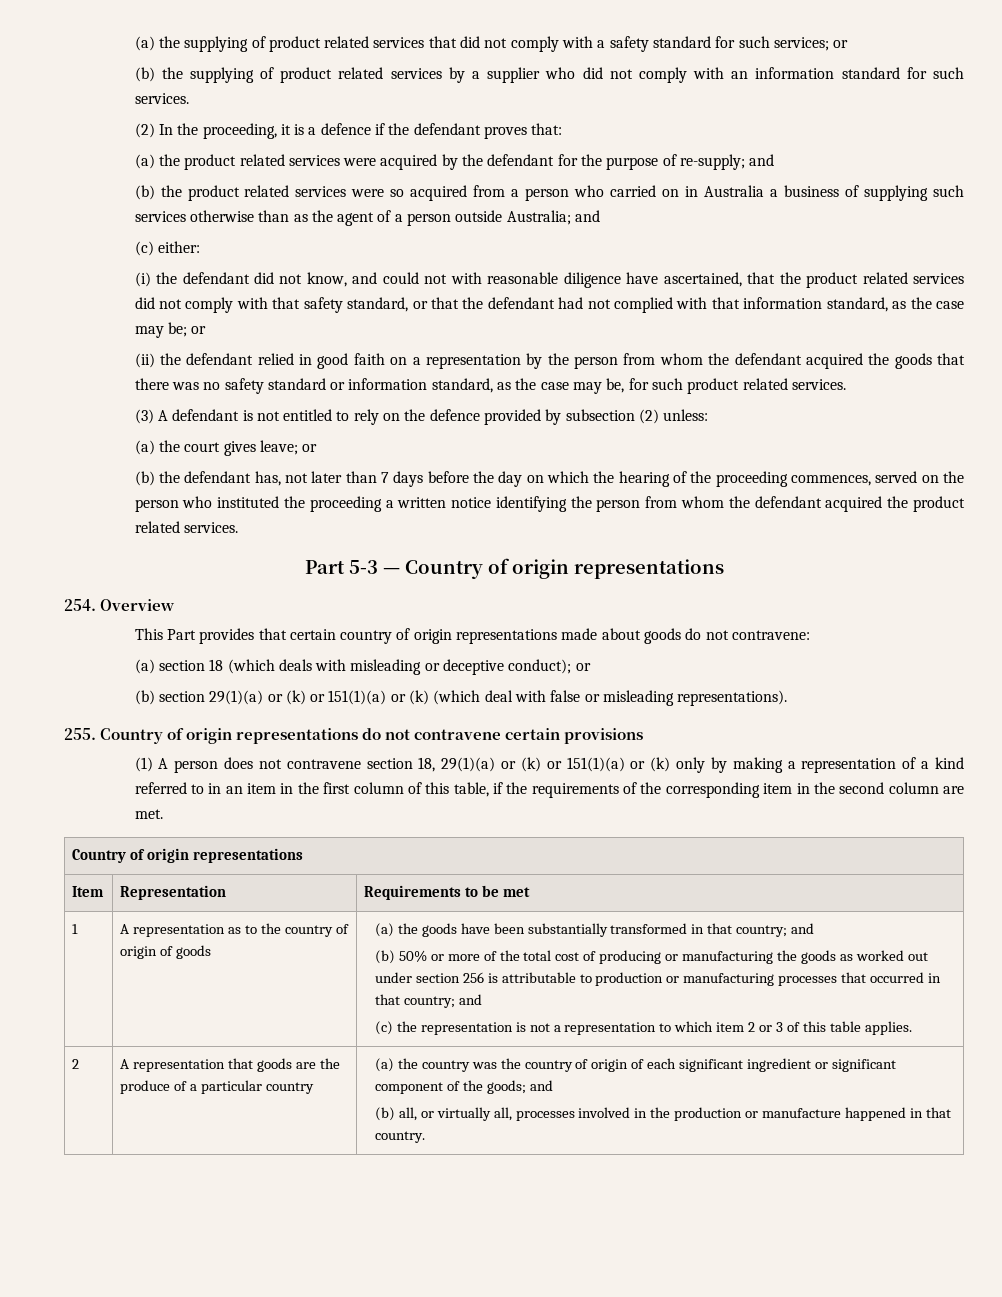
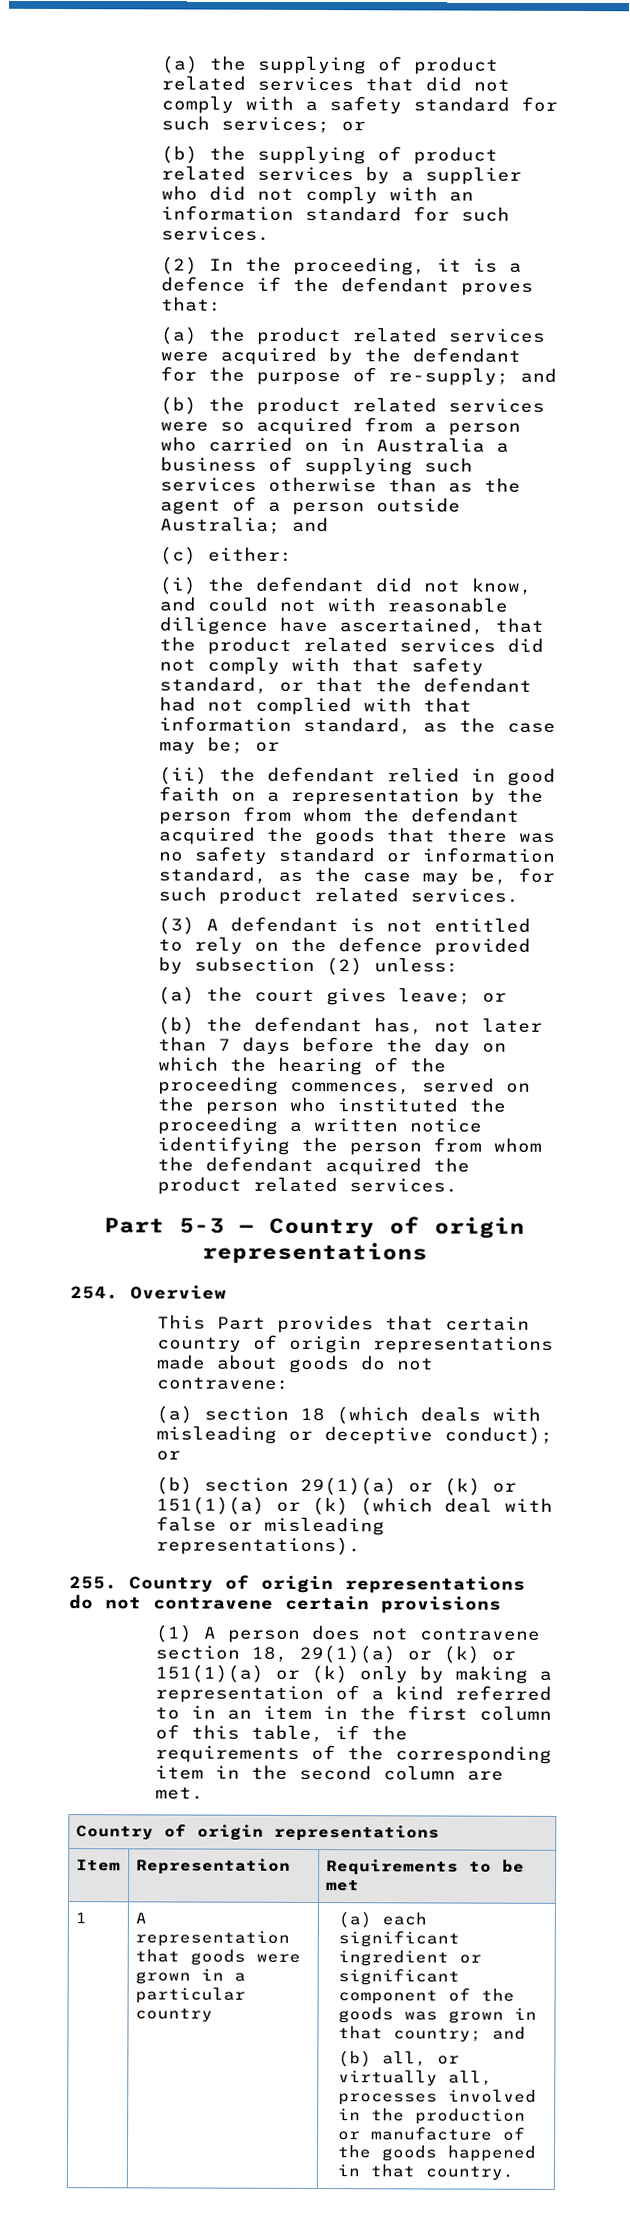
[120,923,349,937] [120,945,212,959] [374,923,815,937] [374,950,928,964] [374,972,941,986] [374,994,482,1008] [374,1021,912,1035] [72,1059,80,1069] | A representation as to the country of origin of goods | (a) the goods have been substantially transformed in that country; and // (b) 50% or more of the total cost of producing or manufacturing the goods as worked out under section 256 is attributable to production or manufacturing processes that occurred in that country; and // (c) the representation is not a representation to which item 2 or 3 of this table applies. // 2 -> (87, 1918) none
[296,1058,340,1069] [120,1080,188,1094] are the produce of -> [255,1953,301,1963] [134,1968,224,1985] were grown in
[397,1058,645,1072] the country was the country of origin of -> (372, 1920) none
[486,1080,526,1094] goods; -> [337,2007,537,2024] [337,2026,482,2042] goods was grown in that country;
(842, 1113) none -> [502,2126,526,2141] [336,2145,438,2162] of the goods

